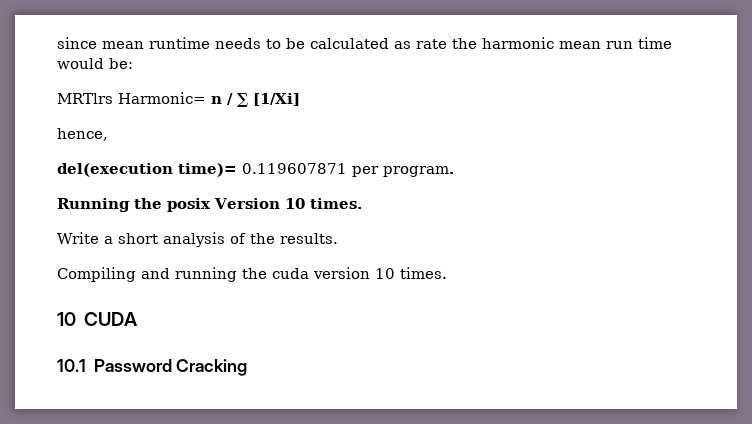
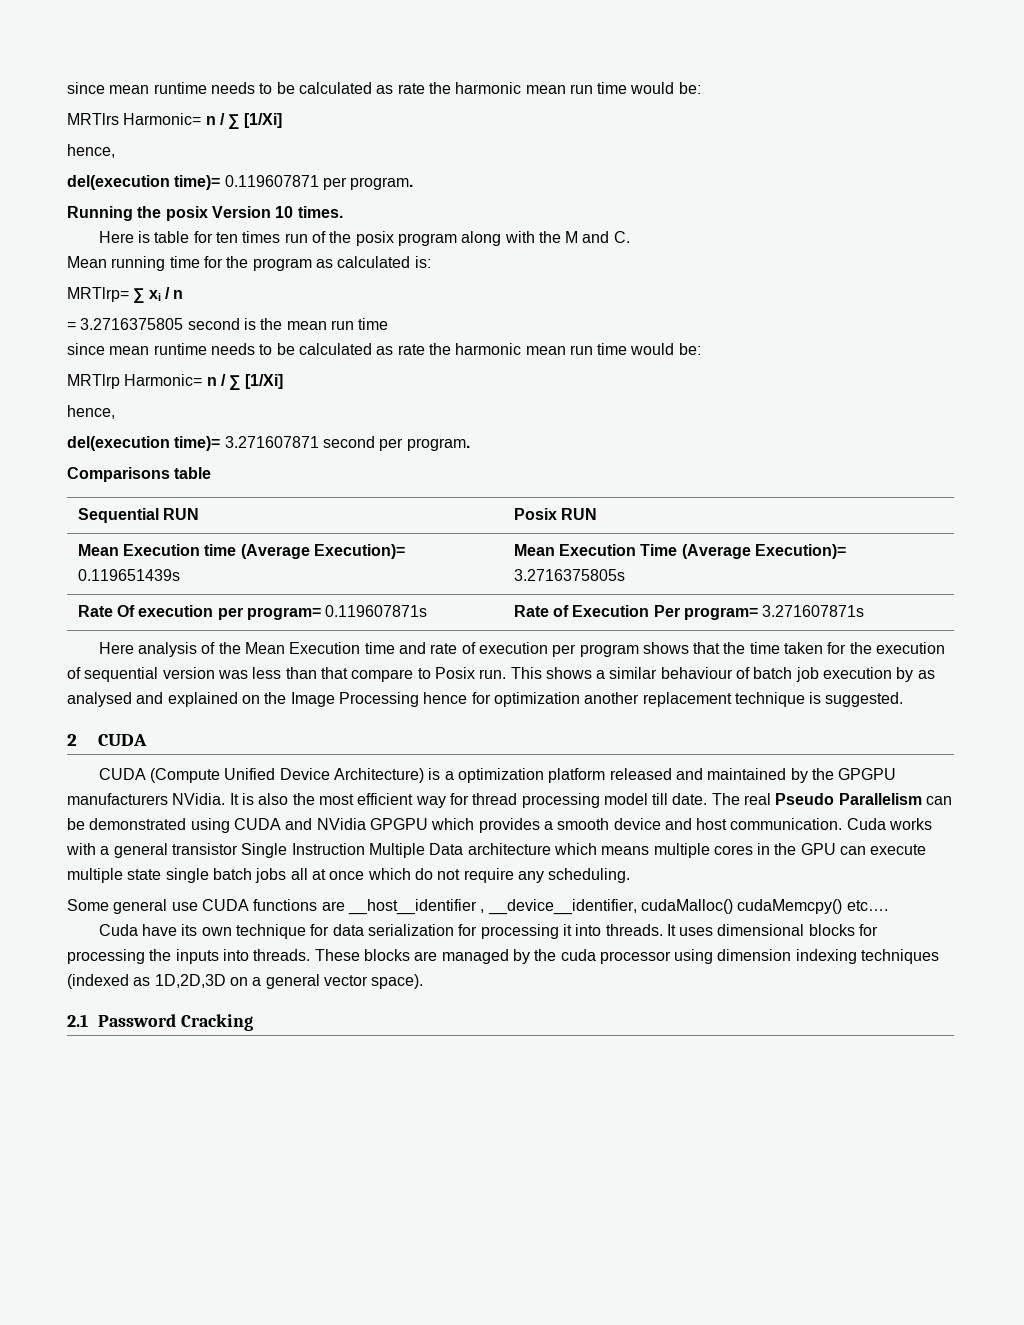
[57,232,338,247] [57,267,447,282] [57,312,138,326] [57,359,86,372] Write a short analysis of the results. // Compiling and running the cuda version 10 times. // 10 CUDA // 10.1 -> [98,231,630,246] [67,256,431,271] [67,287,184,303] [67,318,389,330] [67,343,701,355] [67,374,283,390] [67,405,115,419] [67,436,470,451] [67,467,212,482] [77,508,200,523] [513,508,598,520] [77,544,406,559] [77,569,180,581] [513,544,847,559] [513,569,625,581] [77,605,428,620] [513,605,865,620] [98,642,946,657] [67,667,935,682] [67,692,904,707] [67,734,147,746] [98,768,897,783] [67,793,953,808] [67,818,933,833] [66,843,927,858] [67,868,631,883] [67,899,888,915] [98,924,879,939] [67,949,940,964] [67,974,424,989] [67,1014,88,1027] Here is table for ten times run of the posix program along with the M and C. // Mean running time for the program as calculated is: // MRTlrp= ∑ xi / n // = 3.2716375805 second is the mean run time // since mean runtime needs to be calculated as rate the harmonic mean run time would be: // MRTlrp Harmonic= n / ∑ [1/Xi] // hence, // del(execution time)= 3.271607871 second per program. // Comparisons table // Sequential RUN | Posix RUN // Mean Execution time (Average Execution)= 0.119651439s | Mean Execution Time (Average Execution)= 3.2716375805s // Rate Of execution per program= 0.119607871s | Rate of Execution Per program= 3.271607871s // Here analysis of the Mean Execution time and rate of execution per program shows that the time taken for the execution of sequential version was less than that compare to Posix run. This shows a similar behaviour of batch job execution by as analysed and explained on the Image Processing hence for optimization another replacement technique is suggested. // 2 CUDA // CUDA (Compute Unified Device Architecture) is a optimization platform released and maintained by the GPGPU manufacturers NVidia. It is also the most efficient way for thread processing model till date. The real Pseudo Parallelism can be demonstrated using CUDA and NVidia GPGPU which provides a smooth device and host communication. Cuda works with a general transistor Single Instruction Multiple Data architecture which means multiple cores in the GPU can execute multiple state single batch jobs all at once which do not require any scheduling. // Some general use CUDA functions are __host__identifier , __device__identifier, cudaMalloc() cudaMemcpy() etc…. // Cuda have its own technique for data serialization for processing it into threads. It uses dimensional blocks for processing the inputs into threads. These blocks are managed by the cuda processor using dimension indexing techniques (indexed as 1D,2D,3D on a general vector space). // 2.1

